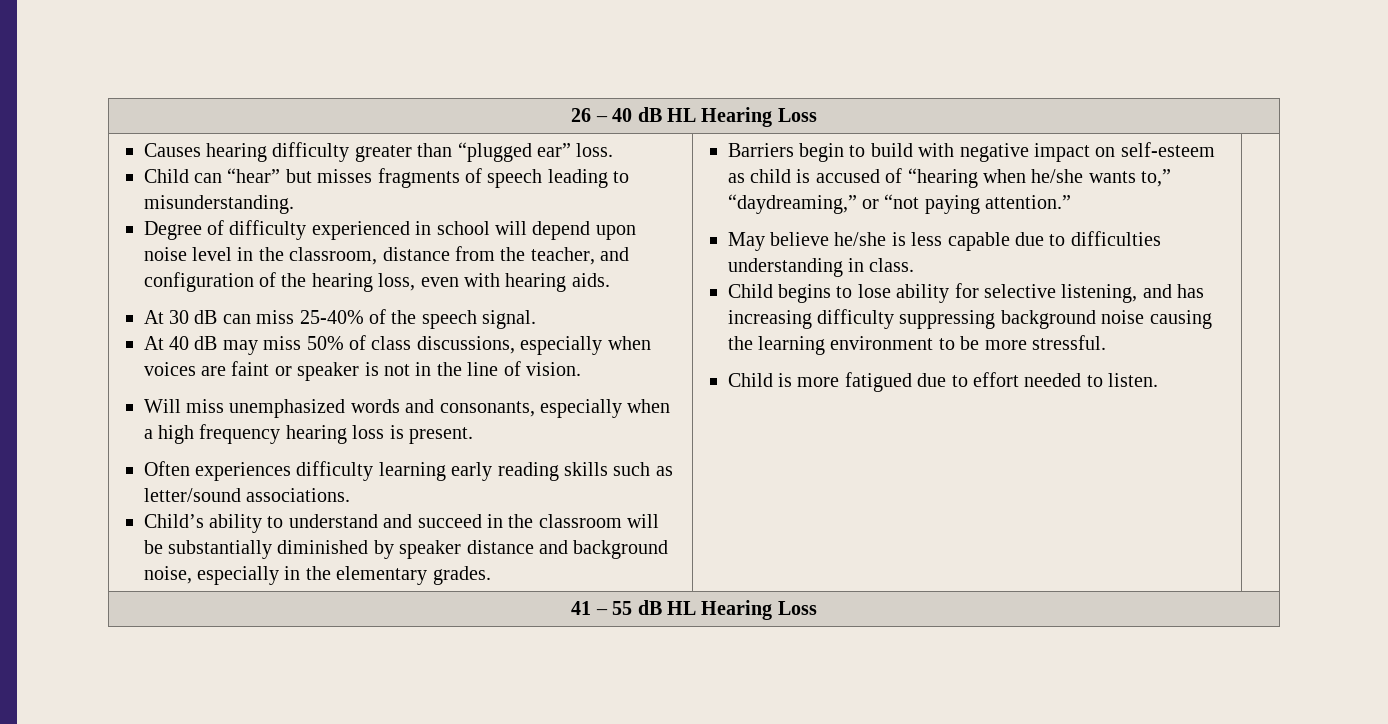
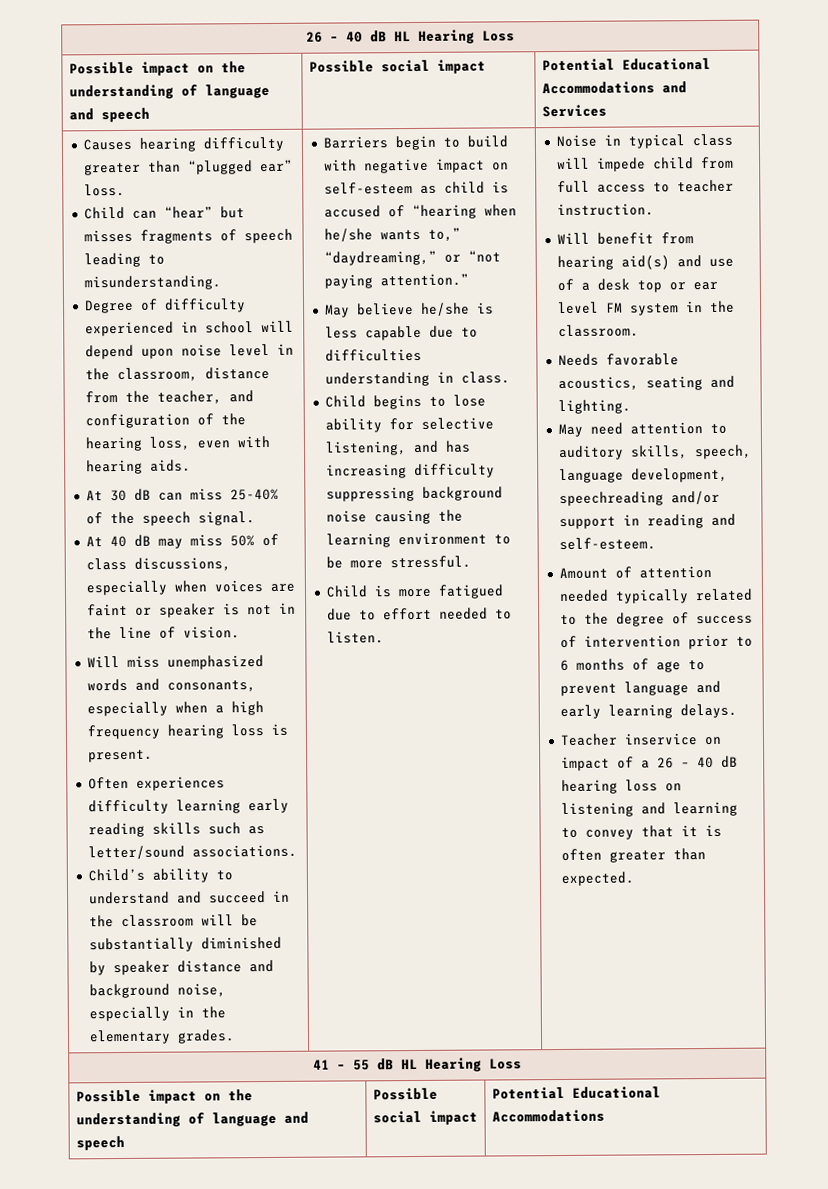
(817, 115) none -> [68,61,246,76] [68,83,270,100] [68,107,150,123] [308,59,486,74] [541,57,711,72] [541,81,687,95] [541,104,607,118] // Possible impact on the understanding of language and speech | Possible social impact | Potential Educational Accommodations and Services
(1159, 380) none -> [556,133,734,149] [557,156,735,172] [557,179,735,194] [557,203,655,217] [557,232,695,245] [557,255,735,271] [557,278,719,293] [558,300,736,316] [558,324,640,338] [558,353,680,367] [558,375,736,392] [558,399,632,415] [558,422,728,438] [558,444,753,461] [559,467,729,484] [559,490,721,507] [559,513,737,530] [559,537,657,551] [559,565,713,580] [559,588,754,604] [560,612,754,627] [560,634,754,650] [560,658,706,673] [560,680,722,697] [560,703,738,720] [560,733,723,747] [561,755,739,772] [561,779,683,795] [561,801,739,818] [561,824,723,840] [561,848,707,863] [561,871,635,886] Noise in typical class will impede child from full access to teacher instruction. // Will benefit from hearing aid(s) and use of a desk top or ear level FM system in the classroom. // Needs favorable acoustics, seating and lighting. // May need attention to auditory skills, speech, language development, speechreading and/or support in reading and self-esteem. // Amount of attention needed typically related to the degree of success of intervention prior to 6 months of age to prevent language and early learning delays. // Teacher inservice on impact of a 26 – 40 dB hearing loss on listening and learning to convey that it is often greater than expected.
(817, 608) none -> [75,1089,253,1104] [75,1111,309,1128] [75,1135,125,1151] [372,1087,438,1101] [372,1110,478,1125] [491,1086,661,1100] [491,1109,605,1123] // Possible impact on the understanding of language and speech | Possible social impact | Potential Educational Accommodations

